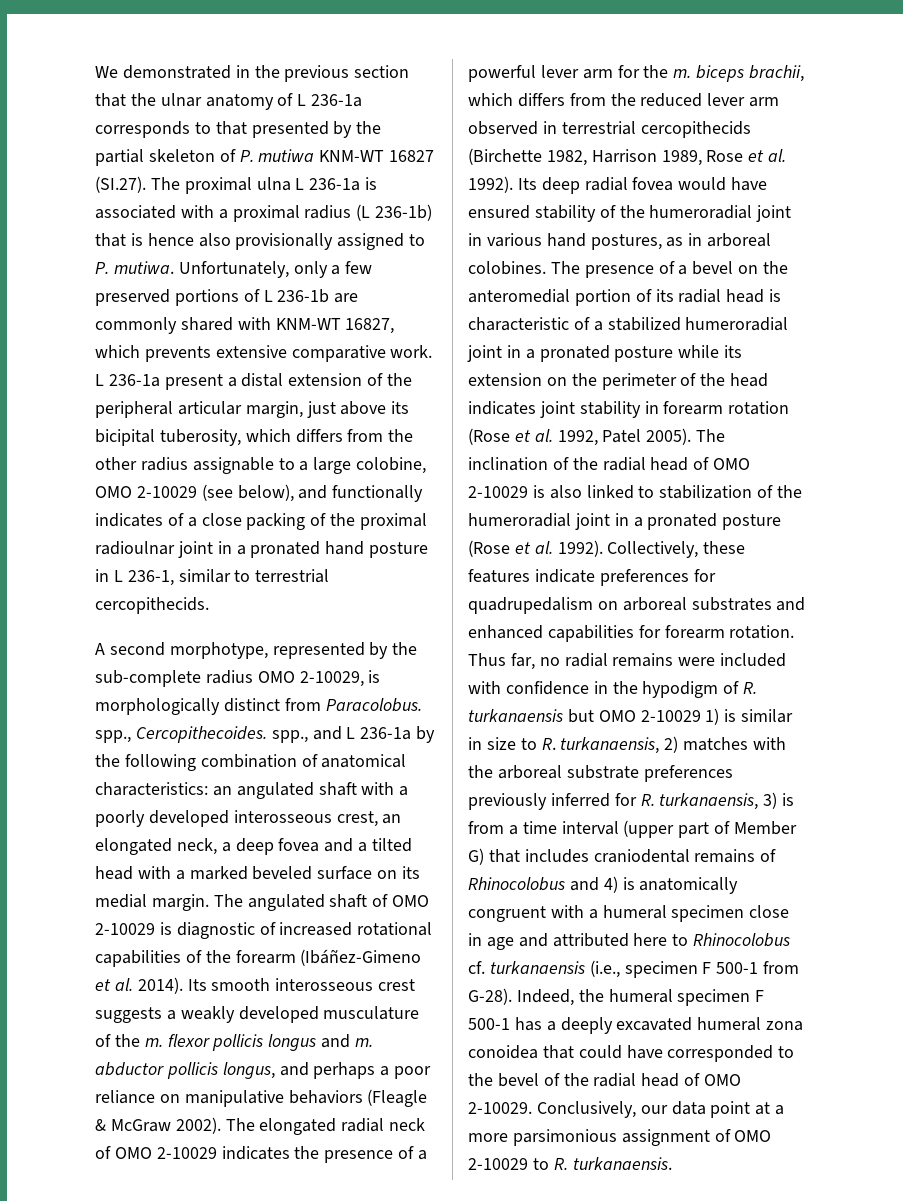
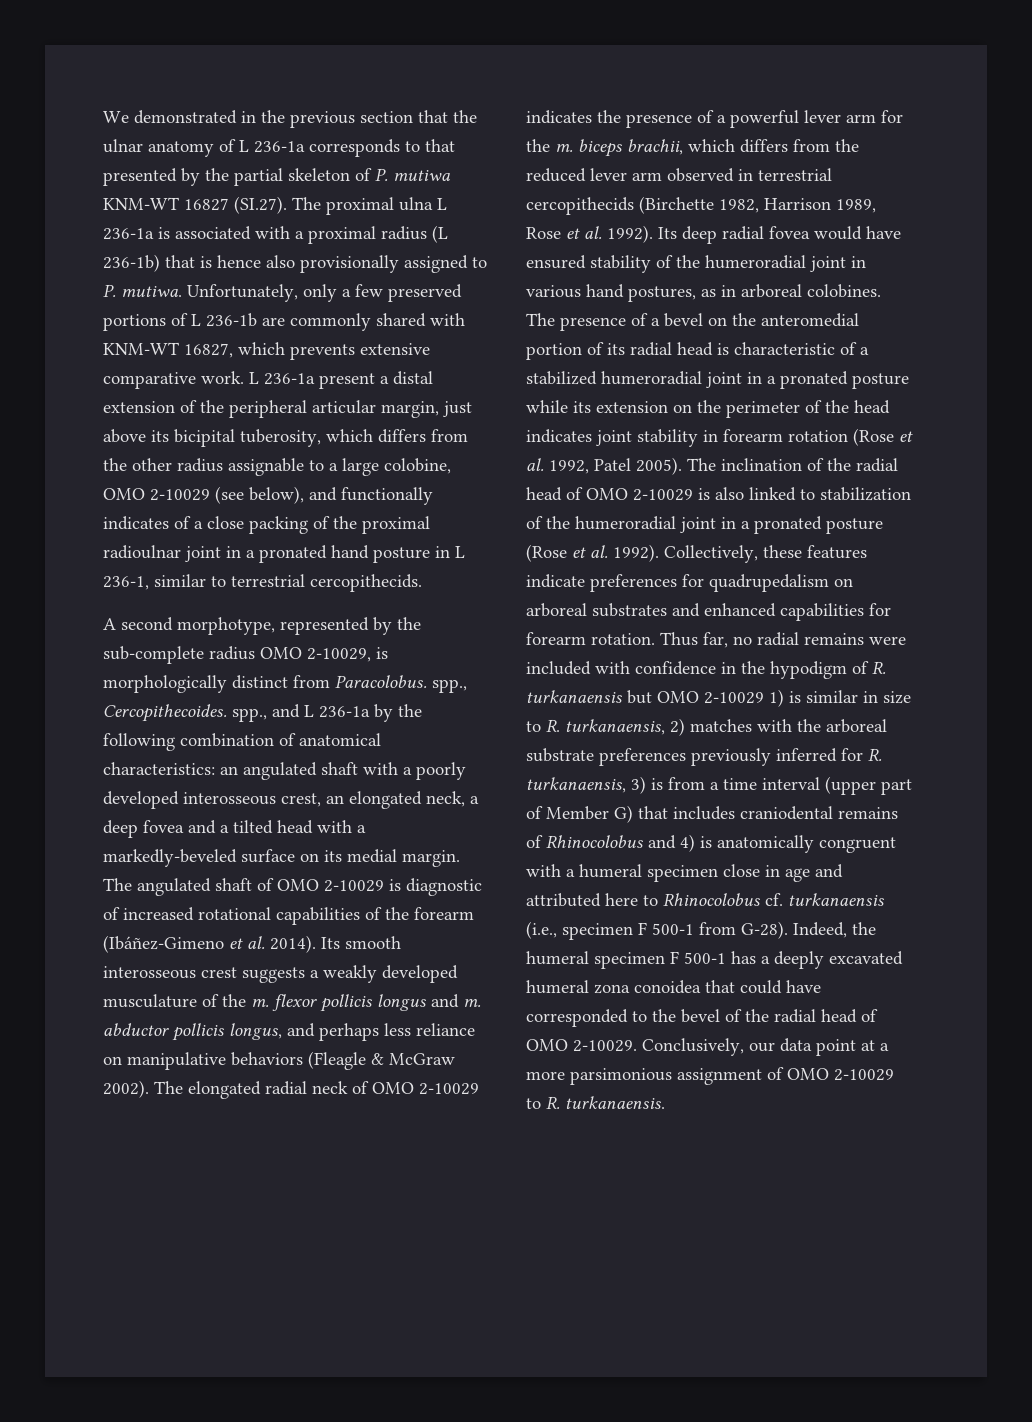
[189,866,313,880] marked beveled -> [103,849,237,867] markedly-beveled
[380,1066,432,1079] a poor -> [384,1023,411,1036] less

